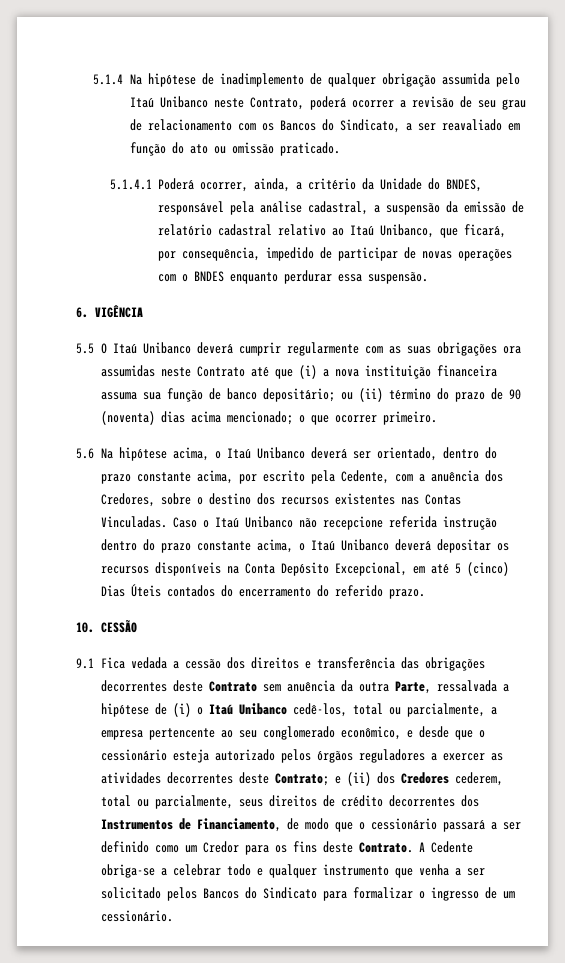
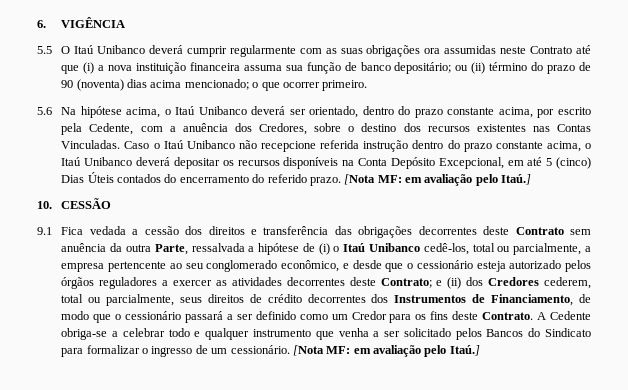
[92,73,520,87] [129,96,526,110] [129,119,520,133] [129,142,340,156] [109,178,483,192] [158,201,525,215] [158,224,507,238] [158,247,513,261] [158,270,429,284] 5.1.4 Na hipótese de inadimplemento de qualquer obrigação assumida pelo Itaú Unibanco neste Contrato, poderá ocorrer a revisão de seu grau de relacionamento com os Bancos do Sindicato, a ser reavaliado em função do ato ou omissão praticado. // 5.1.4.1 Poderá ocorrer, ainda, a critério da Unidade do BNDES, responsável pela análise cadastral, a suspensão da emissão de relatório cadastral relativo ao Itaú Unibanco, que ficará, por consequência, impedido de participar de novas operações com o BNDES enquanto perdurar essa suspensão. // -> (37, 24) none
(425, 594) none -> [344,174,532,186] [Nota MF: em avaliação pelo Itaú.]
(173, 916) none -> [292,345,480,357] [Nota MF: em avaliação pelo Itaú.]

